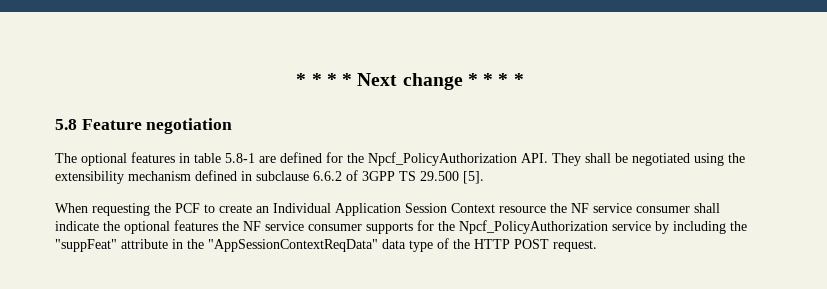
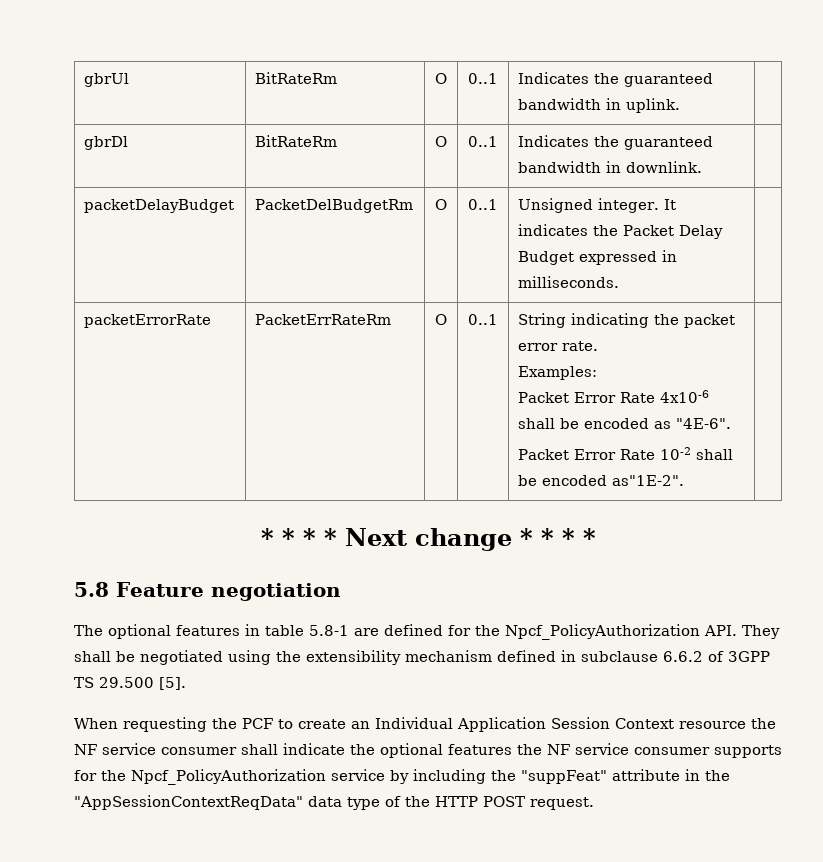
(296, 79) none -> [84,73,130,87] [255,72,338,84] [435,73,447,84] [468,73,498,84] [518,72,714,87] [518,98,681,113] [84,136,129,150] [255,135,338,147] [435,136,447,147] [468,136,498,147] [518,135,714,150] [518,161,703,173] [84,199,235,213] [255,199,414,213] [435,199,447,210] [468,199,498,210] [518,198,676,213] [518,224,724,239] [518,250,678,265] [518,276,620,288] [84,314,212,328] [255,314,392,325] [435,314,447,325] [468,314,498,325] [518,313,736,328] [518,341,599,351] [518,366,598,380] [518,390,710,403] [518,418,732,429] [518,447,734,460] [518,475,685,486] gbrUl | BitRateRm | O | 0..1 | Indicates the guaranteed bandwidth in uplink. | // gbrDl | BitRateRm | O | 0..1 | Indicates the guaranteed bandwidth in downlink. | // packetDelayBudget | PacketDelBudgetRm | O | 0..1 | Unsigned integer. It indicates the Packet Delay Budget expressed in milliseconds. | // packetErrorRate | PacketErrRateRm | O | 0..1 | String indicating the packet error rate. // Examples: // Packet Error Rate 4x10-6 shall be encoded as "4E-6". // Packet Error Rate 10-2 shall be encoded as"1E-2". | //

